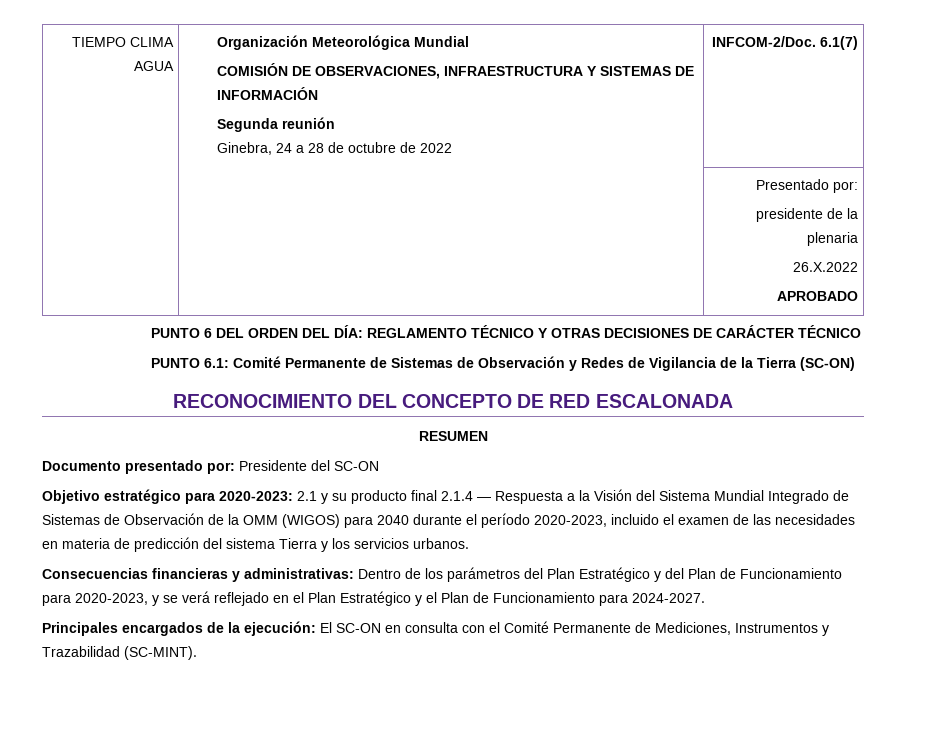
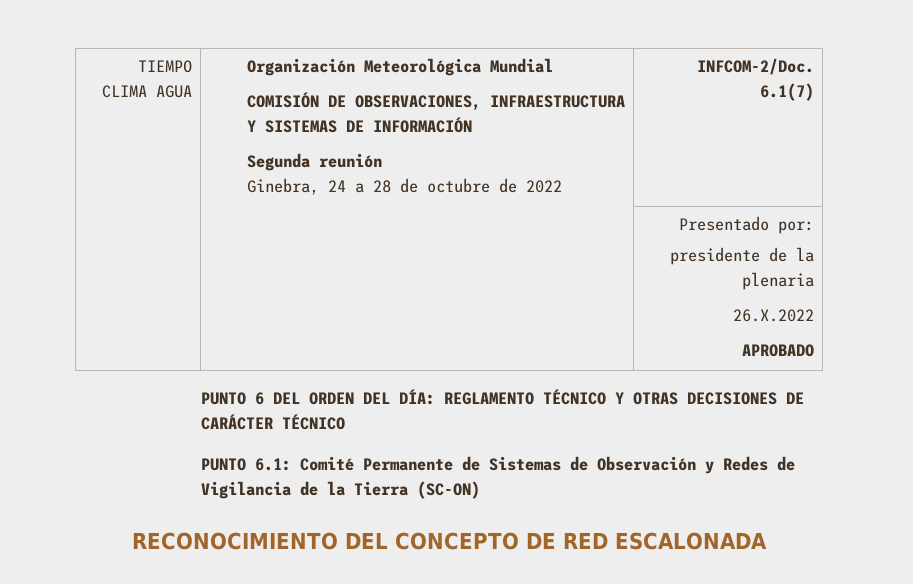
[418,431,488,441] [42,460,379,474] [42,489,849,504] [42,513,855,528] [42,537,469,552] [42,567,842,582] [42,591,705,606] [42,621,829,636] [42,646,197,660] // RESUMEN // Documento presentado por: Presidente del SC-ON // Objetivo estratégico para 2020-2023: 2.1 y su producto final 2.1.4 — Respuesta a la Visión del Sistema Mundial Integrado de Sistemas de Observación de la OMM (WIGOS) para 2040 durante el período 2020-2023, incluido el examen de las necesidades en materia de predicción del sistema Tierra y los servicios urbanos. // Consecuencias financieras y administrativas: Dentro de los parámetros del Plan Estratégico y del Plan de Funcionamiento para 2020-2023, y se verá reflejado en el Plan Estratégico y el Plan de Funcionamiento para 2024-2027. // Principales encargados de la ejecución: El SC-ON en consulta con el Comité Permanente de Mediciones, Instrumentos y Trazabilidad (SC-MINT). -> (768, 541) none

